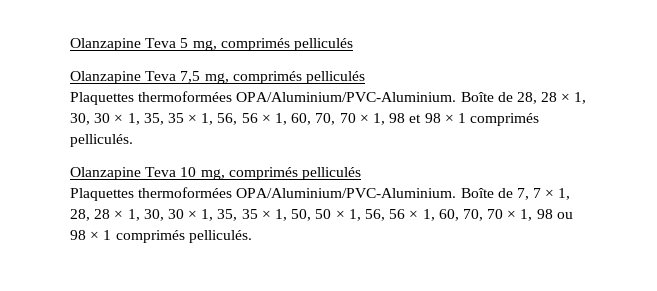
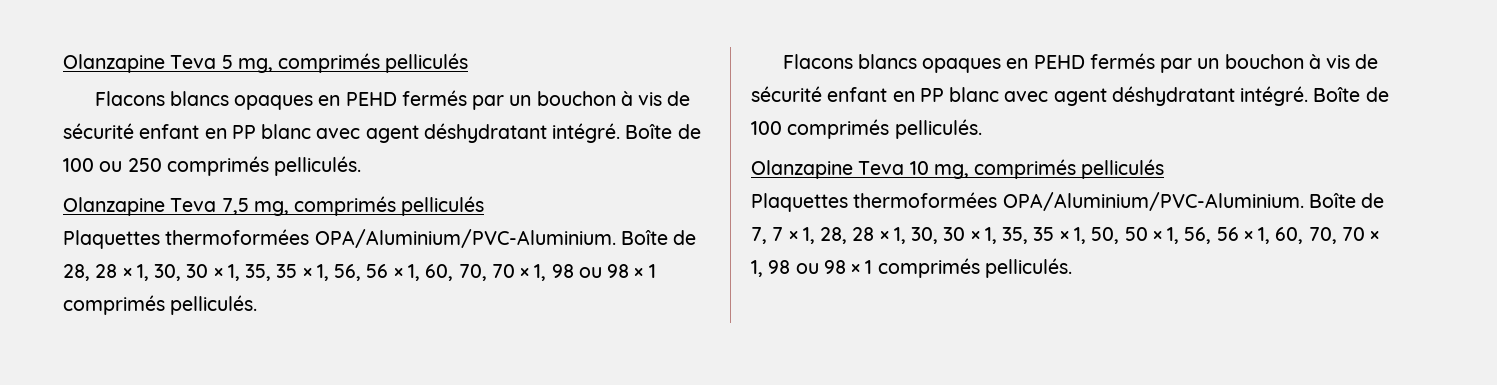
(353, 44) none -> [94,90,691,110] [63,123,701,143] [63,156,362,176] // Flacons blancs opaques en PEHD fermés par un bouchon à vis de sécurité enfant en PP blanc avec agent déshydratant intégré. Boîte de 100 ou 250 comprimés pelliculés.
[409,113,540,126] [70,134,133,147] et 98 × 1 comprimés pelliculés. -> [578,264,656,278] [63,295,258,315] [782,53,1379,73] [751,86,1389,106] [751,119,982,139] ou 98 × 1 comprimés pelliculés. // Flacons blancs opaques en PEHD fermés par un bouchon à vis de sécurité enfant en PP blanc avec agent déshydratant intégré. Boîte de 100 comprimés pelliculés.

